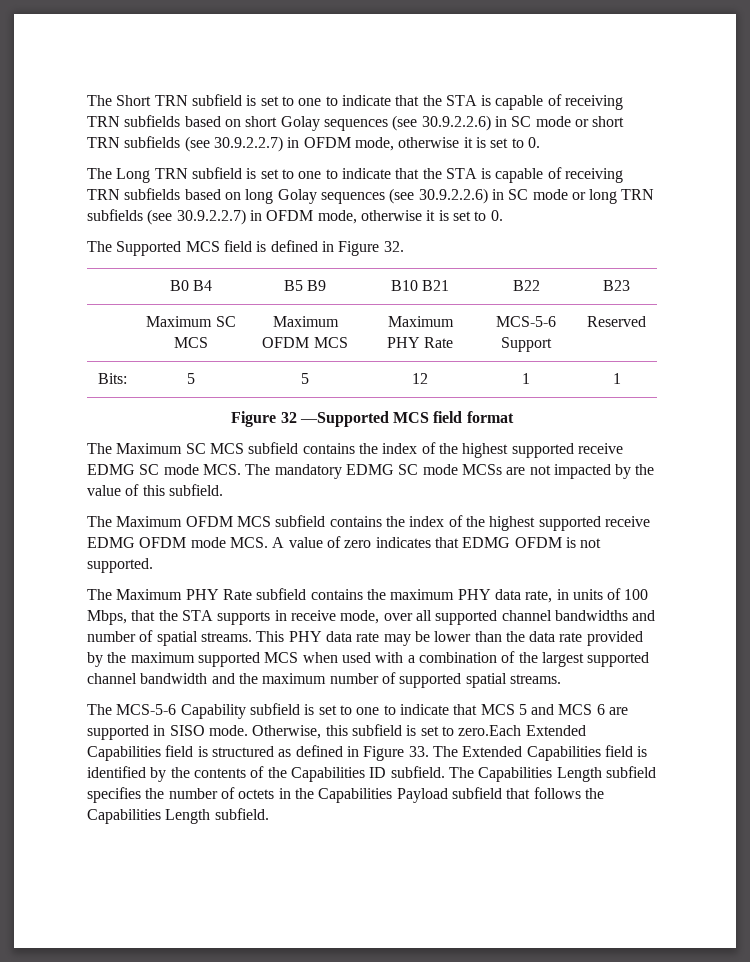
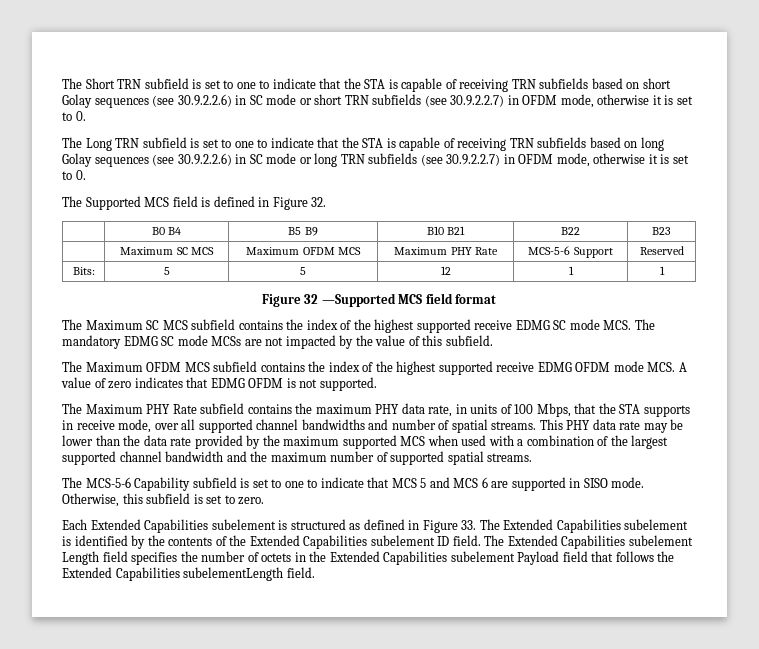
[458,725,586,736] [87,745,194,761] zero.Each Extended Capabilities field -> [238,497,265,505] [62,519,276,533] zero. // Each Extended Capabilities subelement
[604,745,633,757] field -> [624,519,689,530] subelement
[290,766,656,782] Capabilities ID subfield. The Capabilities Length subfield -> [249,535,693,549] [62,551,128,565] Extended Capabilities subelement ID field. The Extended Capabilities subelement Length field
[318,787,604,803] [87,808,269,824] Capabilities Payload subfield that follows the Capabilities Length subfield. -> [329,551,675,565] [62,567,315,581] Extended Capabilities subelement Payload field that follows the Extended Capabilities subelementLength field.

